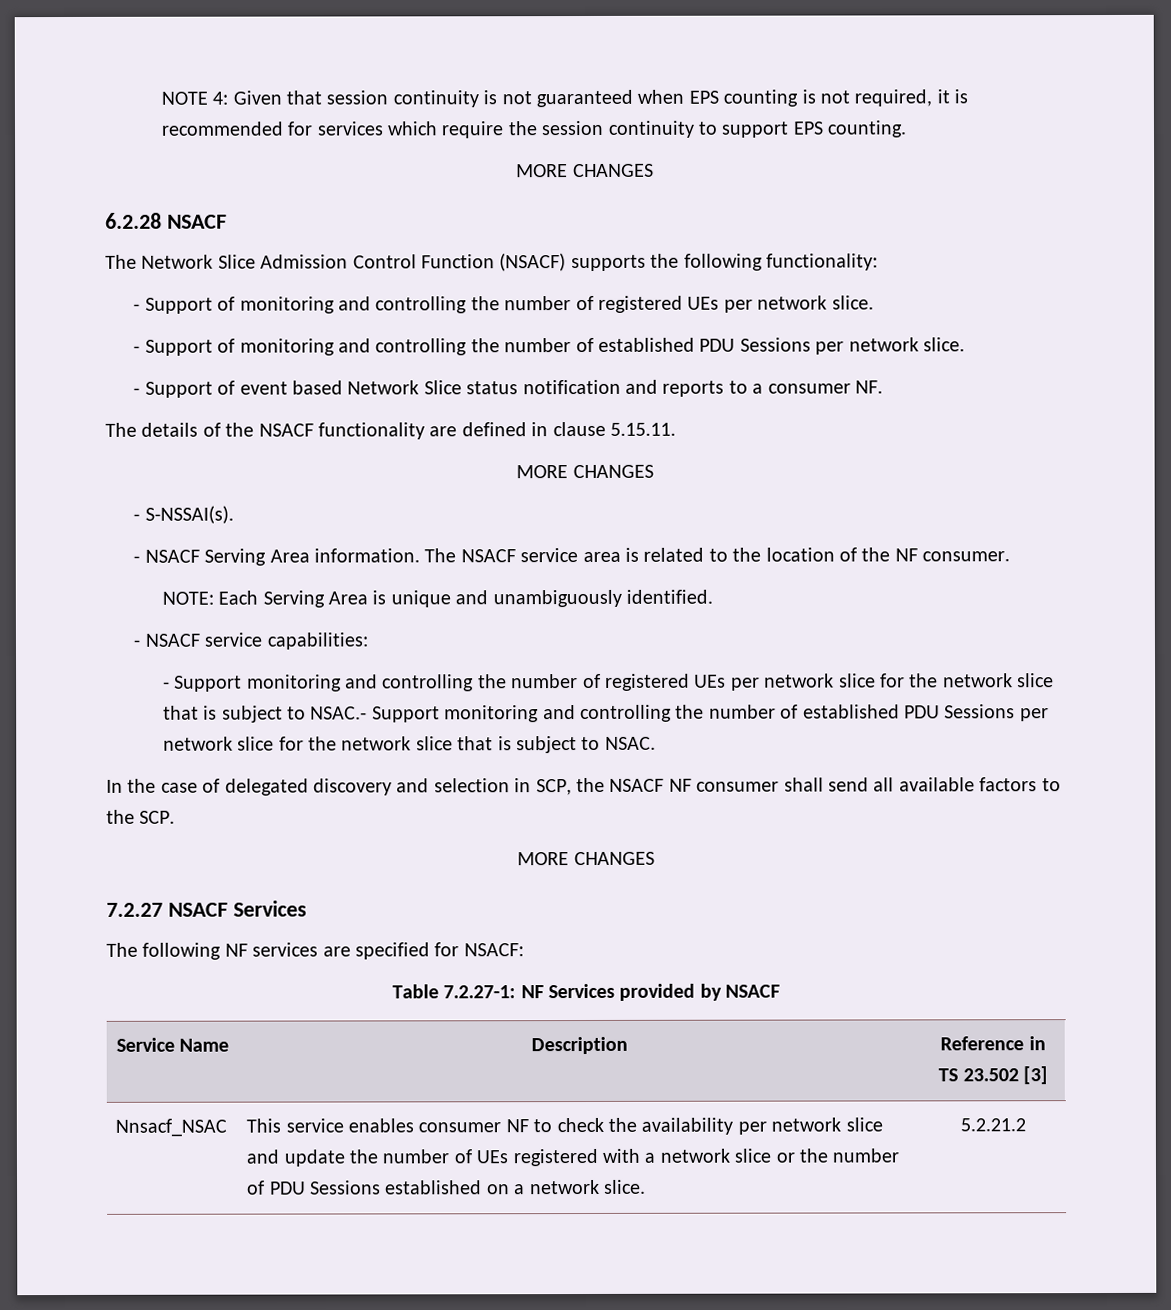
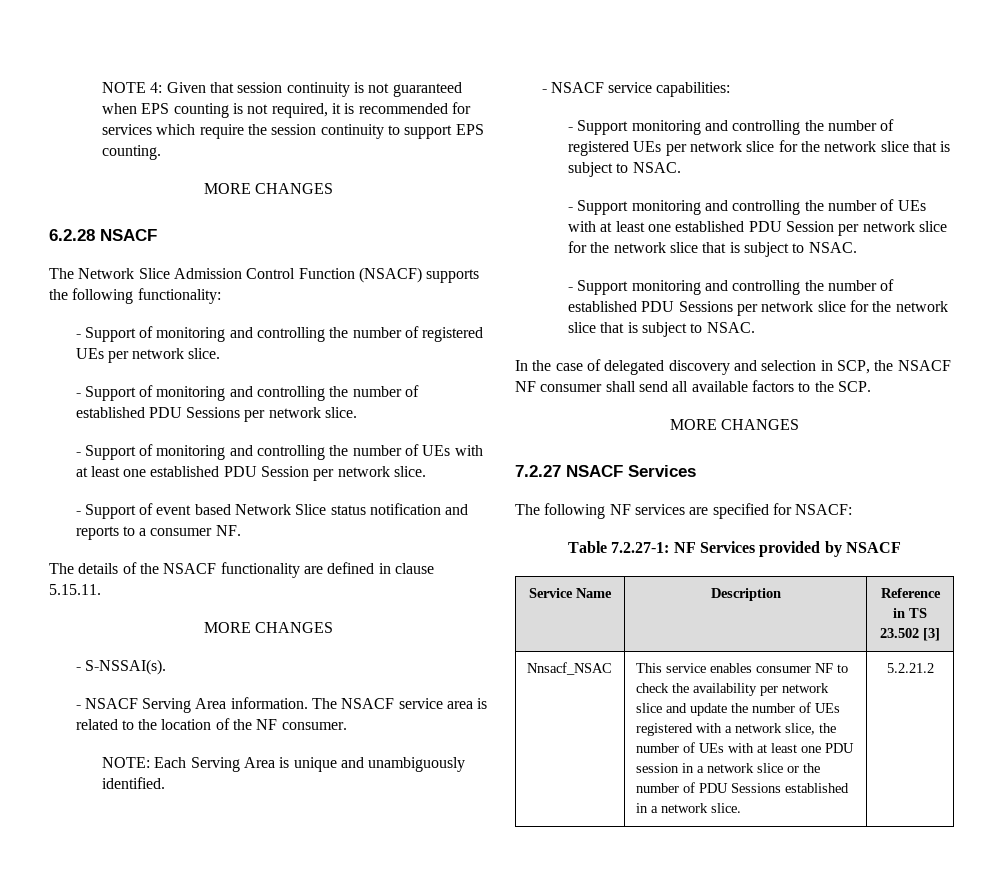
(965, 344) none -> [75,444,483,460] [75,466,427,481] // - Support of monitoring and controlling the number of UEs with at least one established PDU Session per network slice.
[310,706,368,720] NSAC.- -> [632,162,681,173] [568,199,926,215] [568,221,947,236] [568,241,857,257] [568,287,574,291] NSAC. // - Support monitoring and controlling the number of UEs with at least one established PDU Session per network slice for the network slice that is subject to NSAC. // -
(730, 1155) none -> [784,723,836,735] [635,742,854,753] [635,763,754,773] slice, the number of UEs with at least one PDU session in a network
[486,1184,510,1195] on -> [635,803,648,813] in

